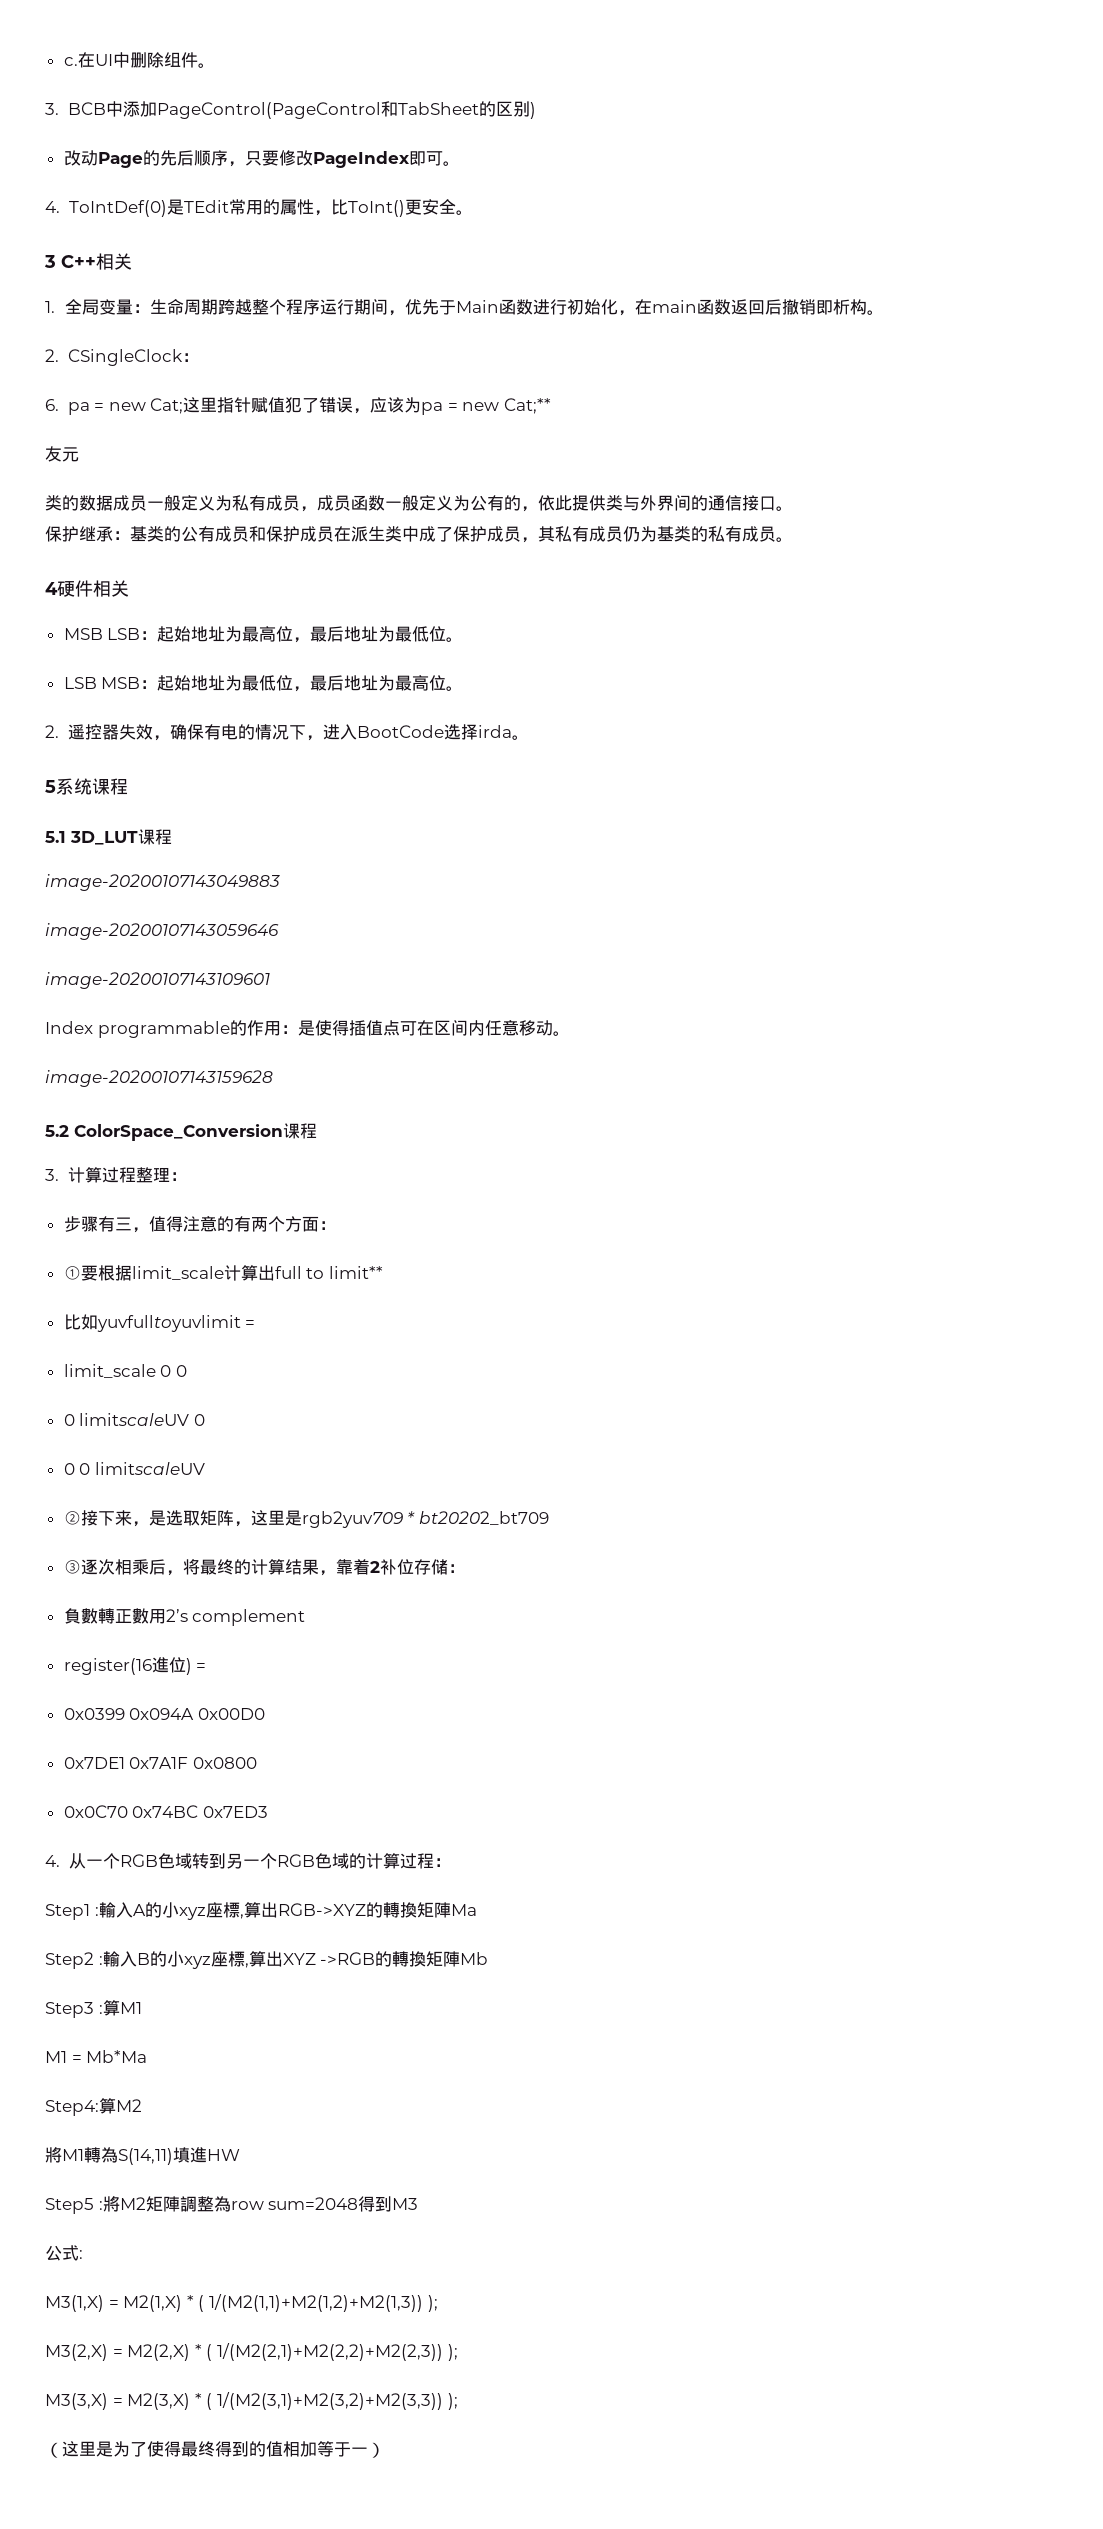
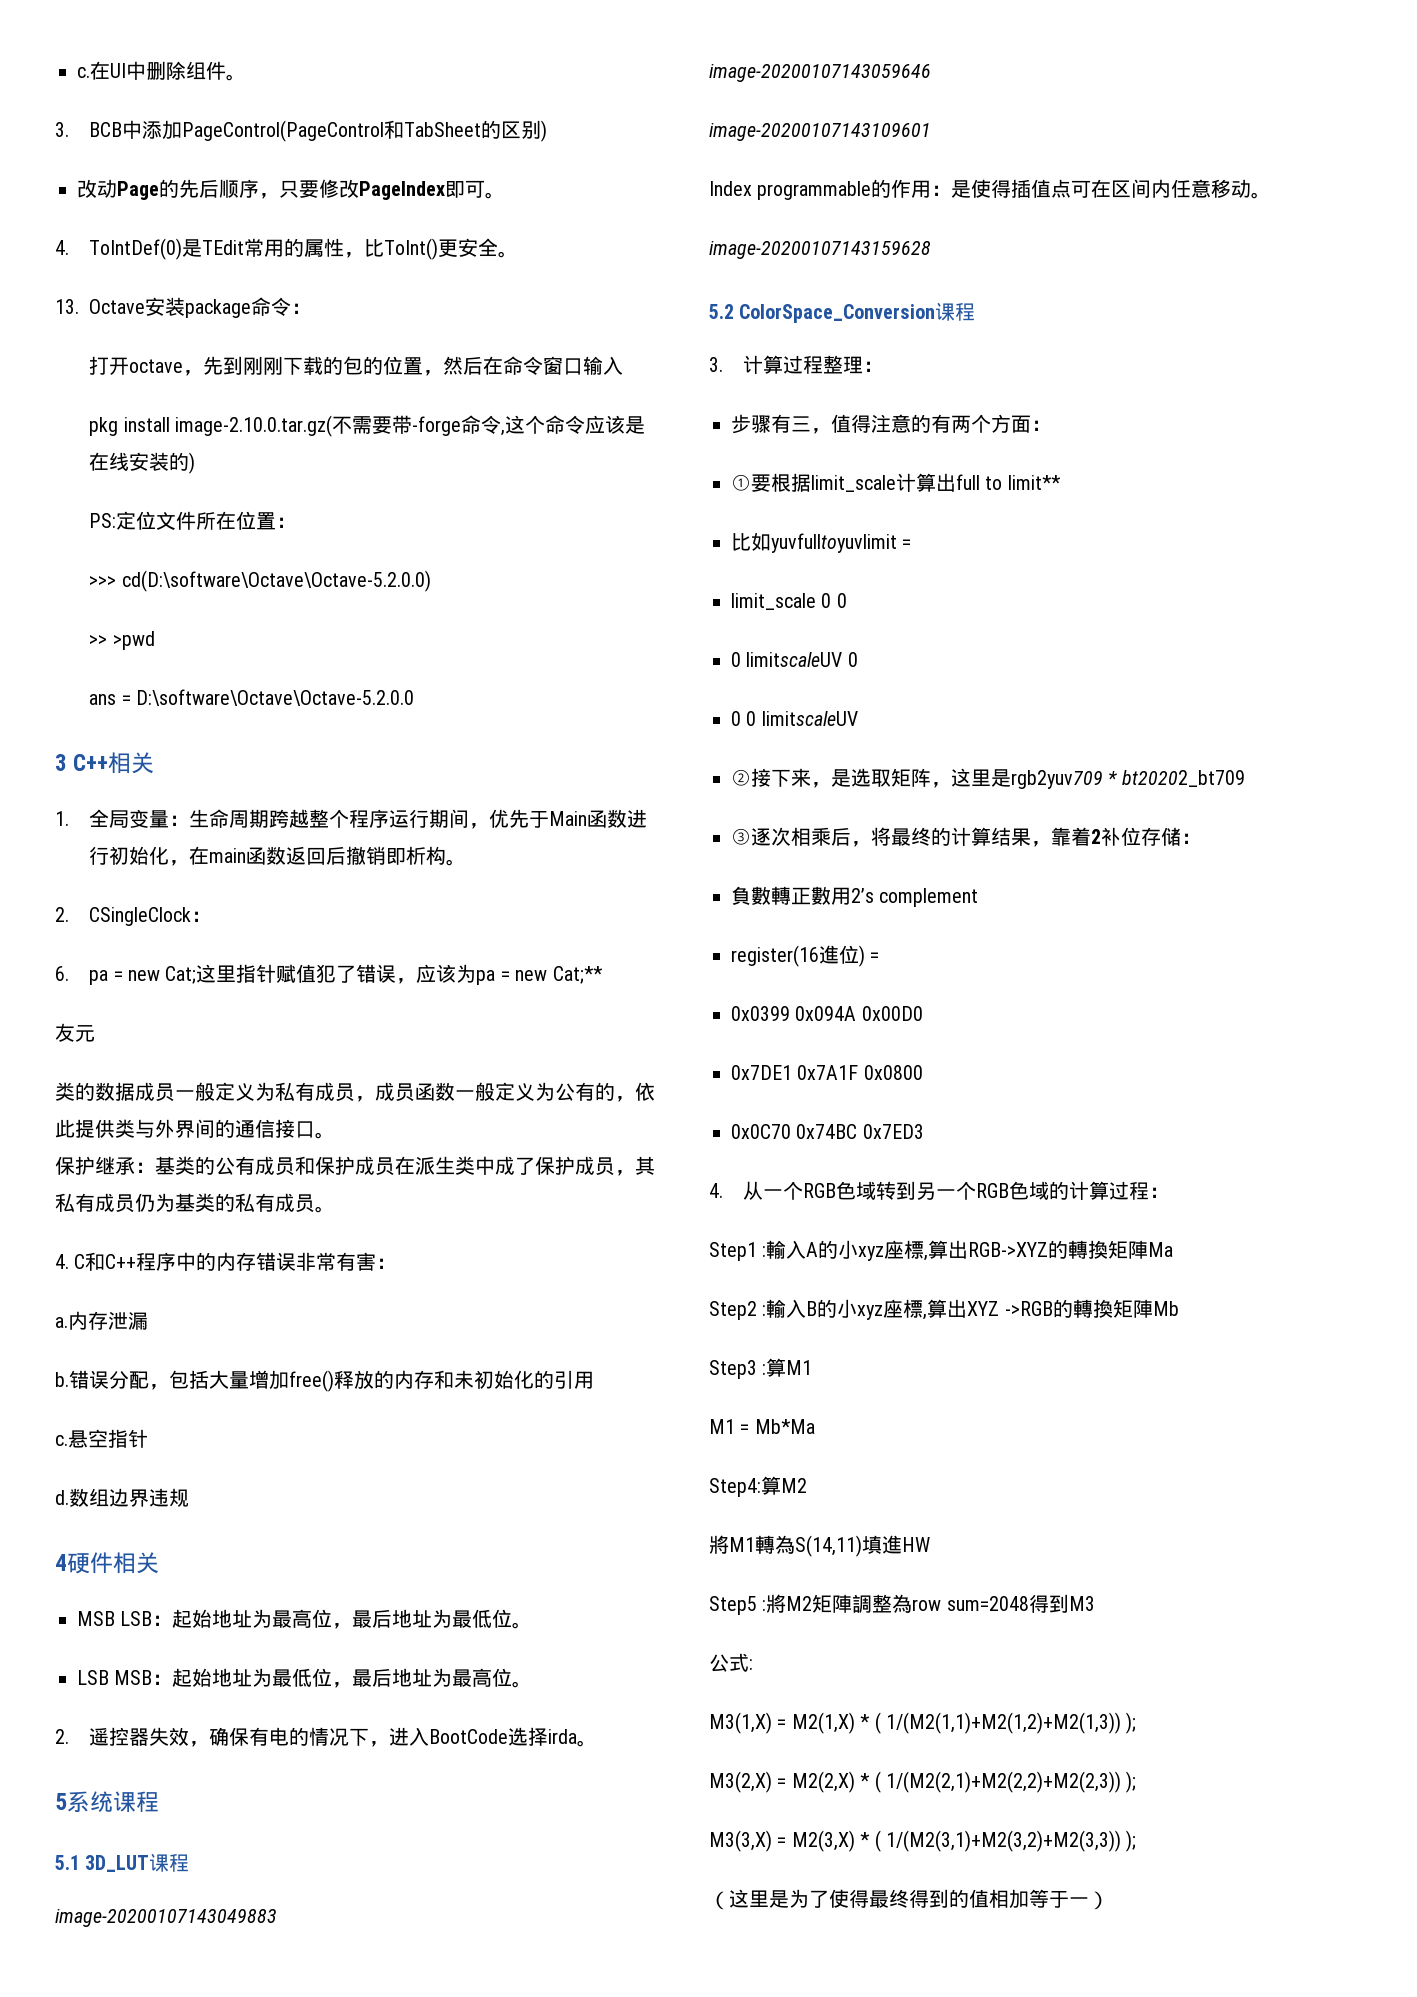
(473, 212) none -> [55,297,312,318] [89,356,624,376] [89,415,646,437] [89,452,196,474] [89,511,297,530] [89,570,431,592] [89,631,155,650] [89,689,415,706] // 13. Octave安装package命令： // 打开octave，先到刚刚下载的包的位置，然后在命令窗口输入 // pkg install image-2.10.0.tar.gz(不需要带-forge命令,这个命令应该是在线安装的) // PS:定位文件所在位置： // >>> cd(D:\software\Octave\Octave-5.2.0.0) // >> >pwd // ans = D:\software\Octave\Octave-5.2.0.0
(793, 539) none -> [55,1252,397,1271] [55,1311,148,1330] [55,1370,594,1392] [55,1429,148,1448] [55,1488,189,1507] // 4. C和C++程序中的内存错误非常有害： // a.内存泄漏 // b.错误分配，包括大量增加free()释放的内存和未初始化的引用 // c.悬空指针 // d.数组边界违规

